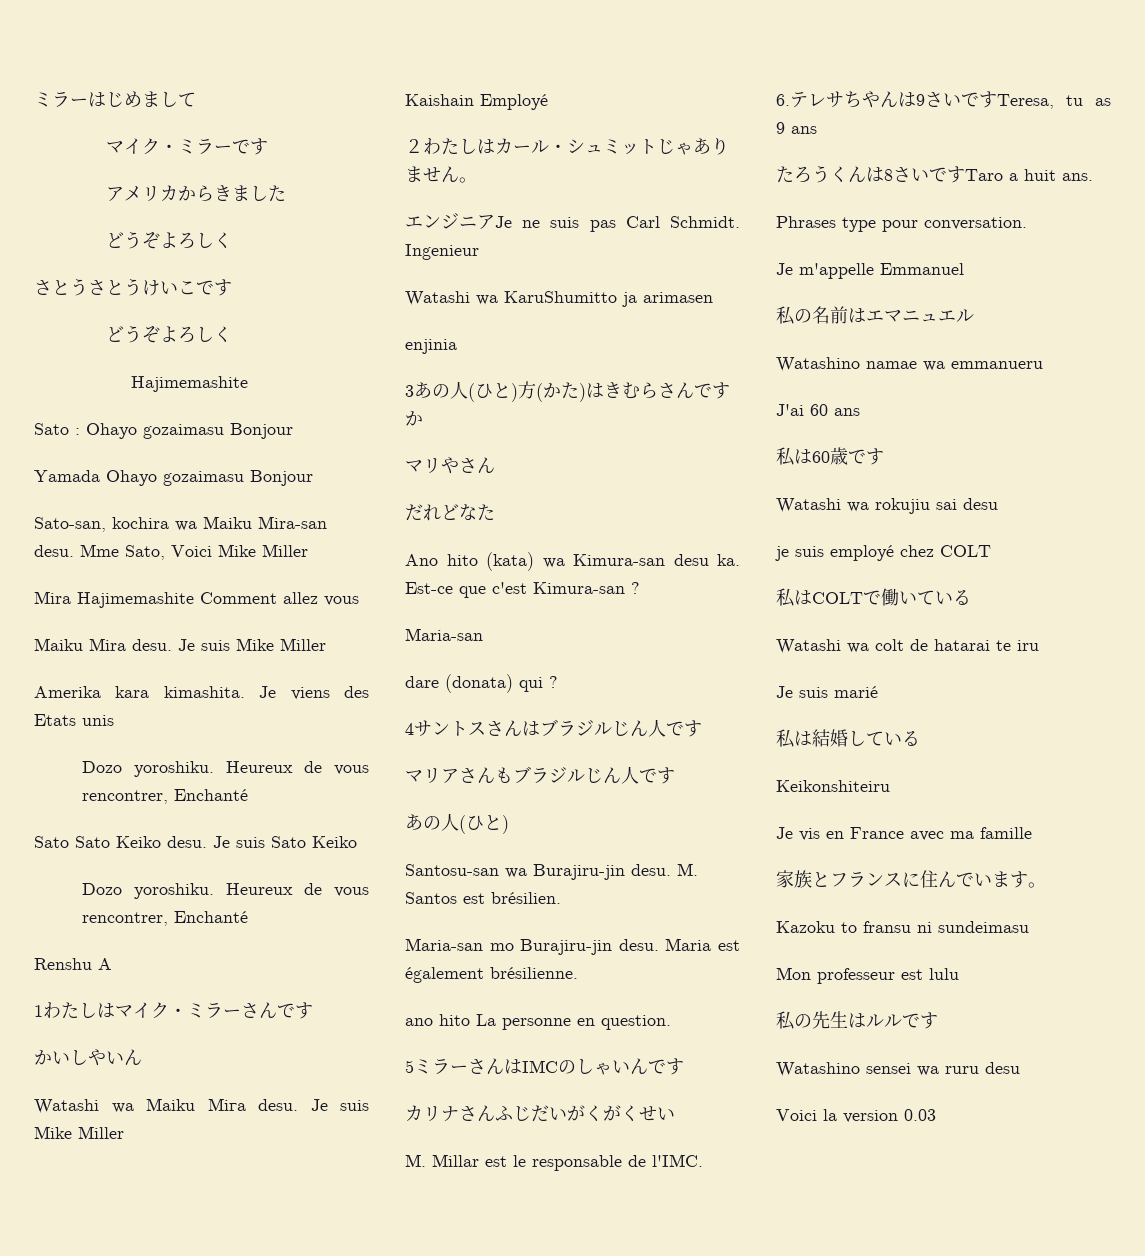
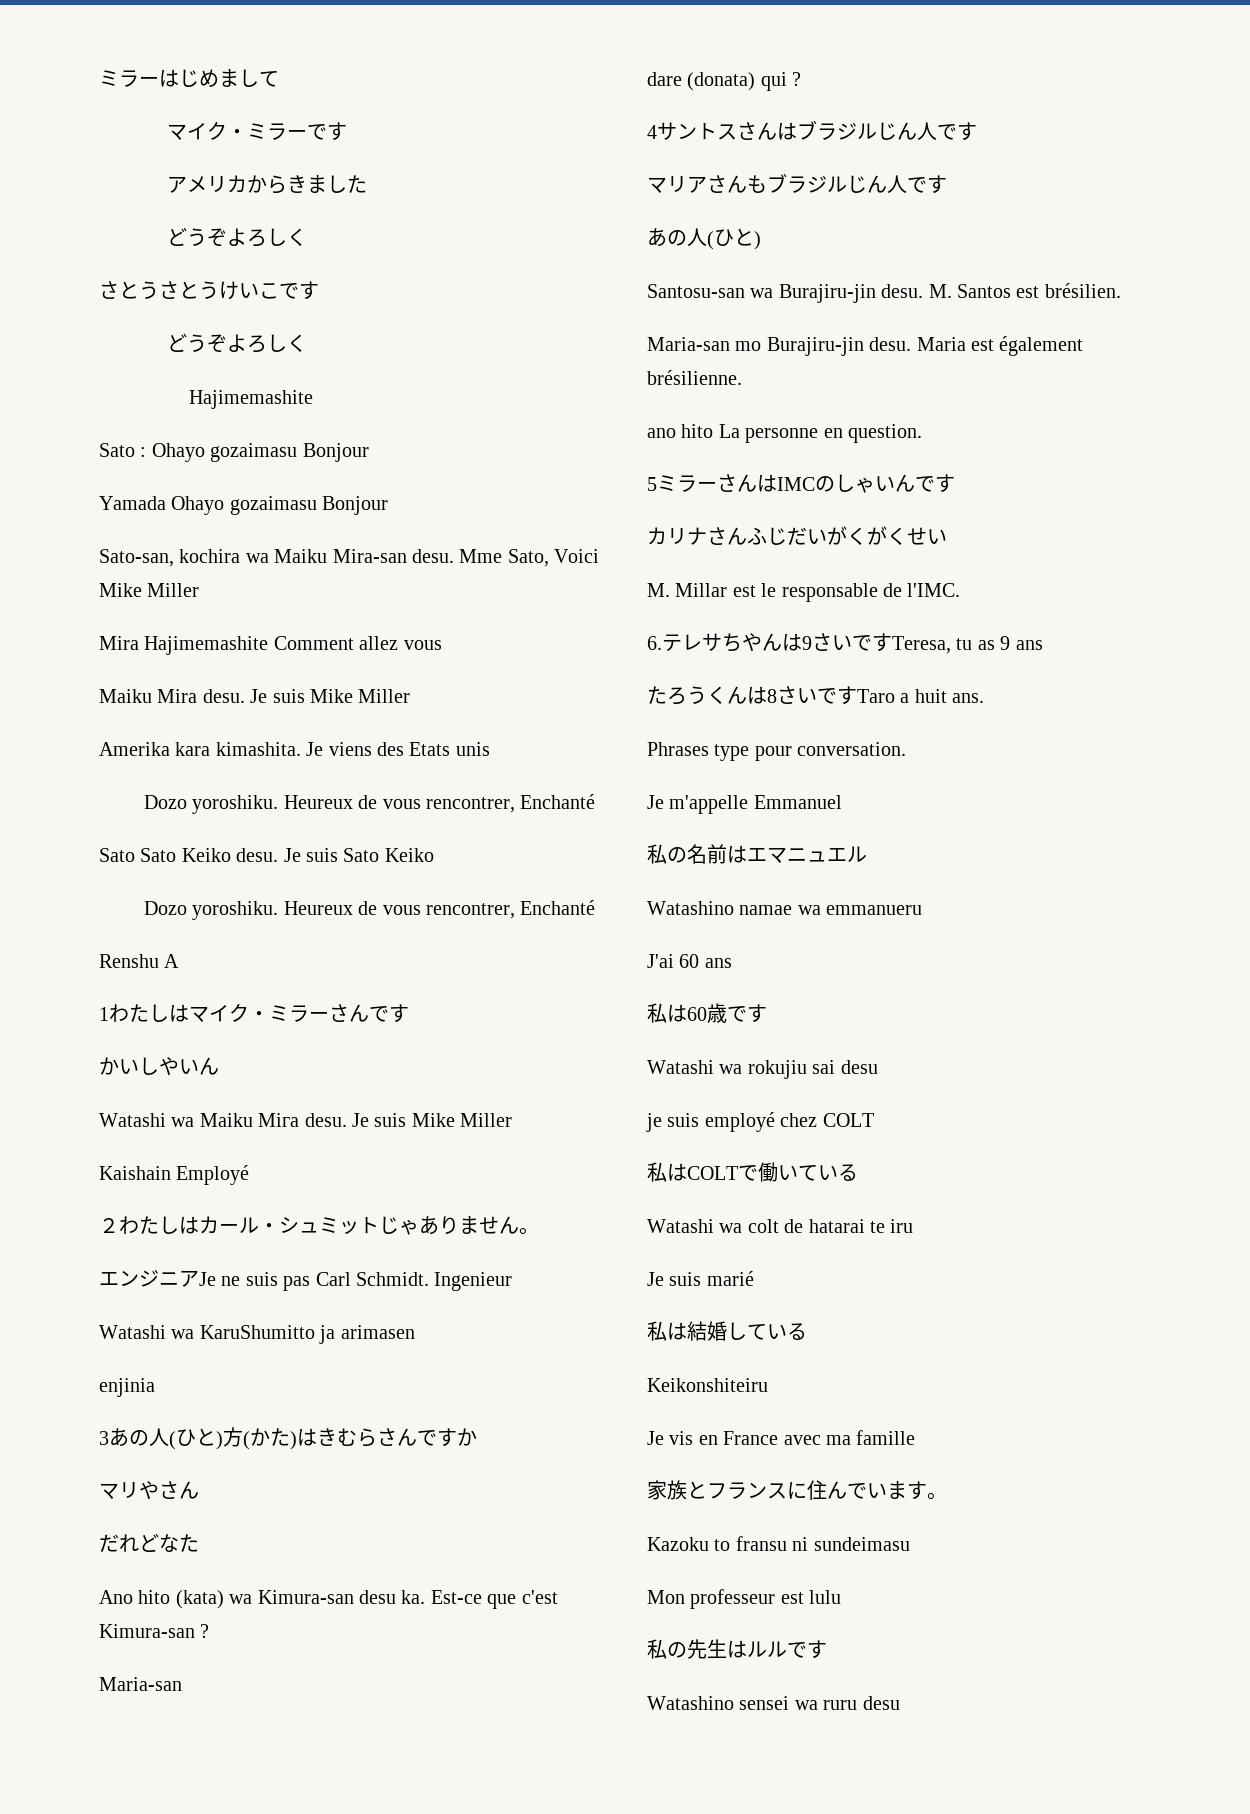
[776,1109,936,1123] // Voici la version 0.03 -> (900, 1703) none

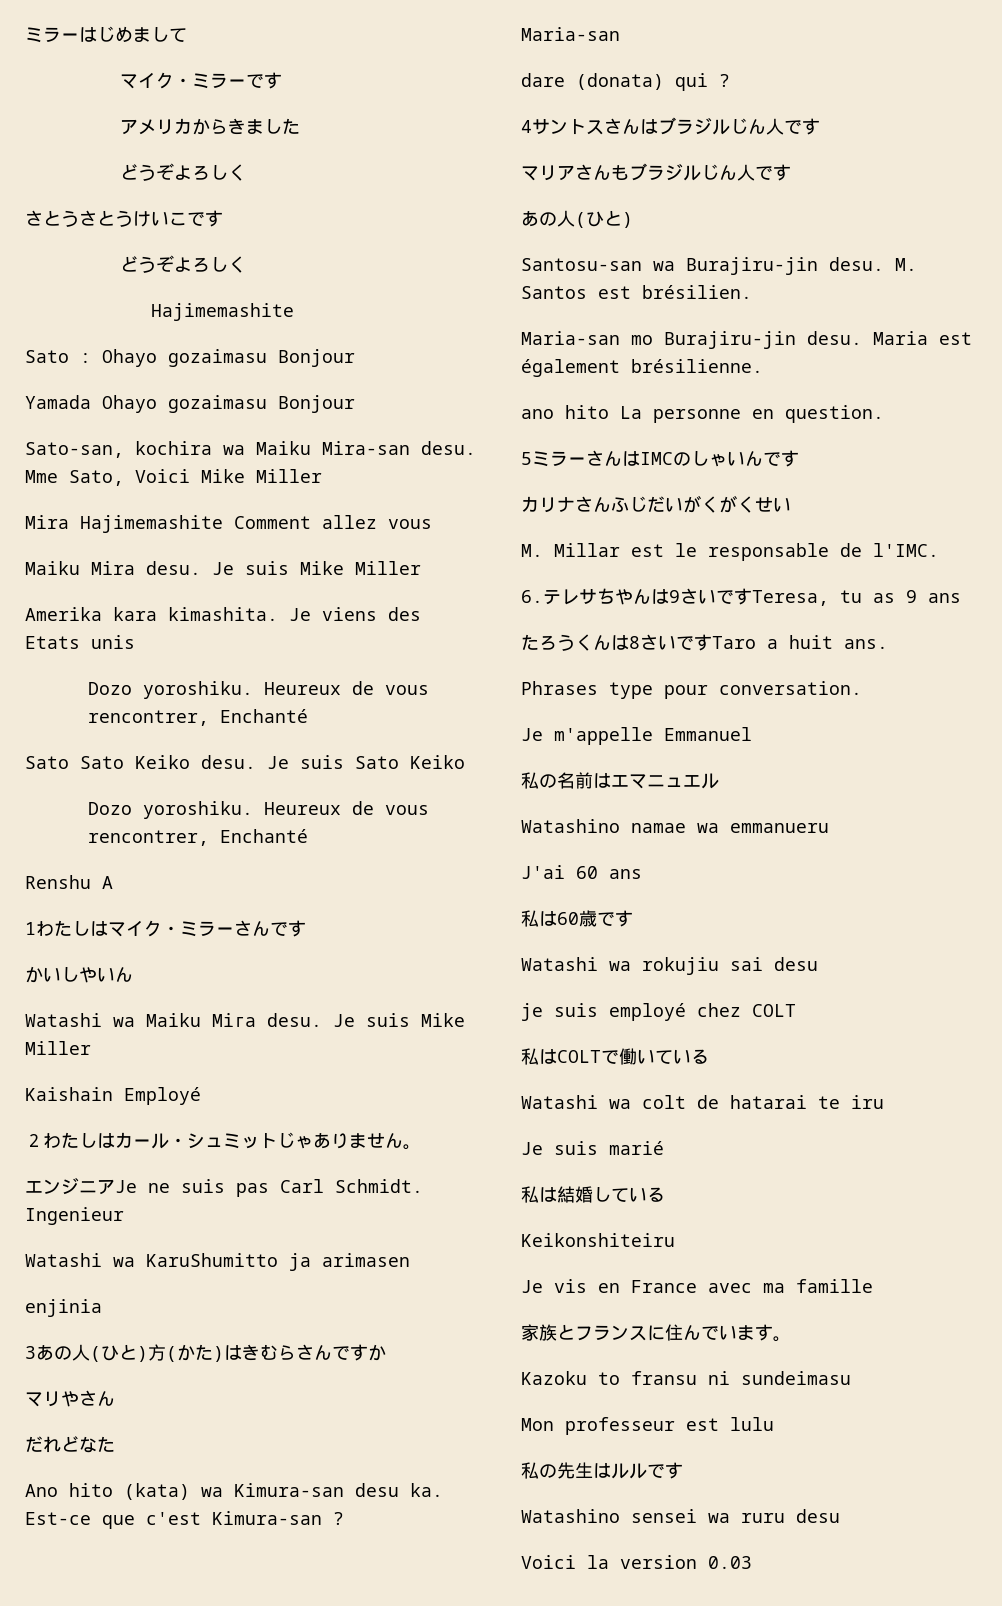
(900, 1703) none -> [521,1555,752,1569] // Voici la version 0.03

